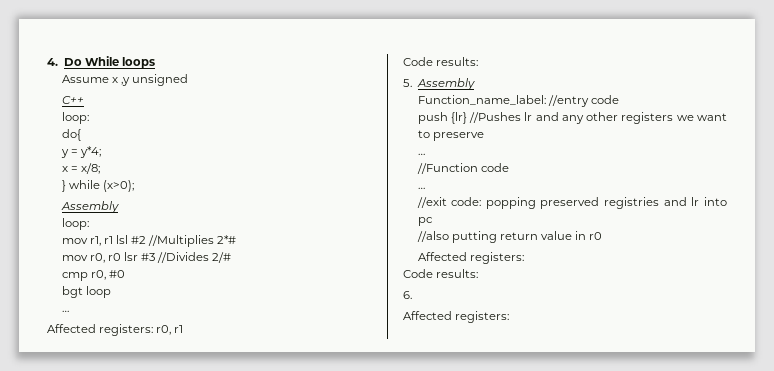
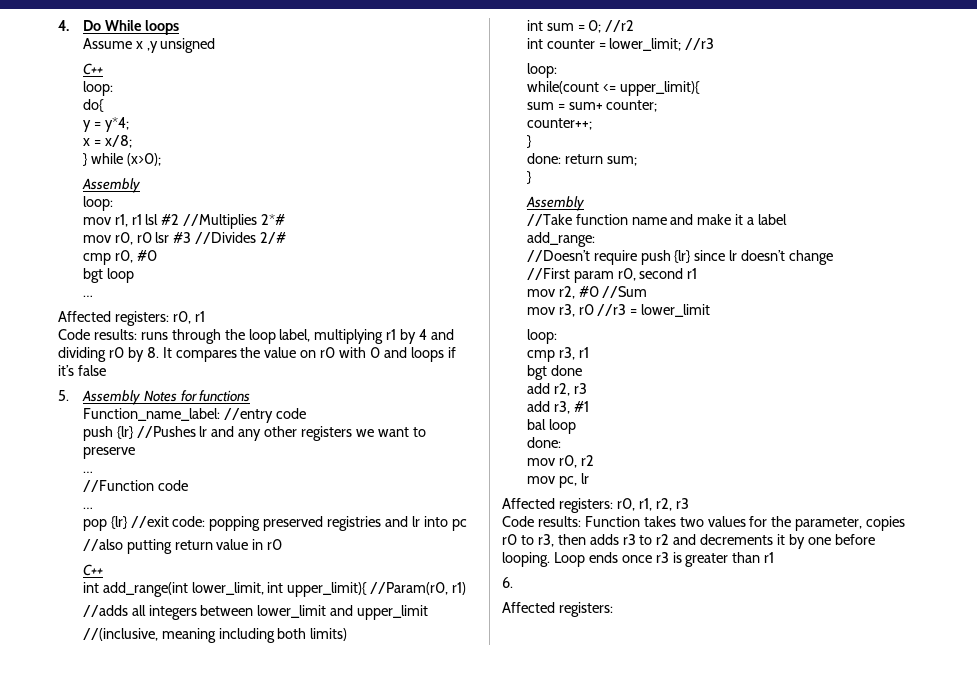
(479, 61) none -> [140,329,455,344] [58,347,456,362] [58,365,106,376] runs through the loop label, multiplying r1 by 4 and dividing r0 by 8. It compares the value on r0 with 0 and loops if it’s false
(475, 84) none -> [143,390,251,402] Notes for functions
(425, 188) none -> [82,516,128,531] pop {lr}
[417,252,524,264] [403,269,479,278] Affected registers: // Code results: -> [82,564,103,576] [82,582,467,597] [82,605,429,620] [82,628,348,643] [526,20,635,33] [526,38,715,51] [526,63,557,78] [526,81,700,96] [526,100,658,112] [526,118,592,130] [526,135,532,148] [526,153,637,166] [526,171,532,184] [525,196,585,211] [526,214,788,226] [526,232,595,247] [526,250,834,265] [526,268,698,283] [526,286,648,299] [526,304,711,317] [526,329,557,344] [526,347,589,362] [526,365,582,380] [526,383,587,396] [526,401,589,414] [526,419,576,434] [526,437,561,448] [526,455,594,468] [526,473,589,488] [502,498,689,513] [502,516,906,531] [502,534,875,549] [502,552,775,567] C++ // int add_range(int lower_limit, int upper_limit){ //Param(r0, r1) // //adds all integers between lower_limit and upper_limit // //(inclusive, meaning including both limits) // int sum = 0; //r2 // int counter = lower_limit; //r3 // loop: // while(count <= upper_limit){ // sum = sum+ counter; // counter++; // } // done: return sum; // } // Assembly // //Take function name and make it a label // add_range: // //Doesn’t require push {lr} since lr doesn’t change // //First param r0, second r1 // mov r2, #0 //Sum // mov r3, r0 //r3 = lower_limit // loop: // cmp r3, r1 // bgt done // add r2, r3 // add r3, #1 // bal loop // done: // mov r0, r2 // mov pc, lr // Affected registers: r0, r1, r2, r3 // Code results: Function takes two values for the parameter, copies r0 to r3, then adds r3 to r2 and decrements it by one before looping. Loop ends once r3 is greater than r1

